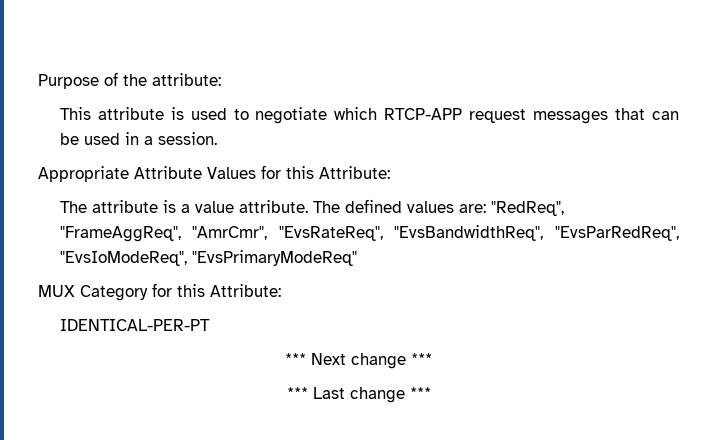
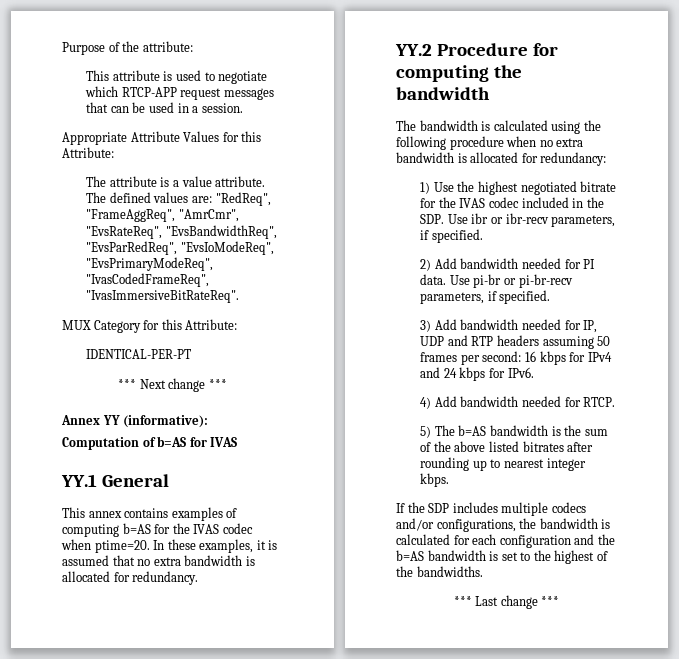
[191,250,357,266] "EvsPrimaryModeReq" -> [86,257,214,271] [86,273,210,287] [86,290,240,303] "EvsPrimaryModeReq", "IvasCodedFrameReq", "IvasImmersiveBitRateReq".
(432, 359) none -> [61,415,209,428] [62,436,238,450] [61,474,169,487] [62,507,238,521] [62,523,253,537] [61,539,278,553] [62,555,255,566] [62,571,199,585] [395,43,558,56] [396,65,522,82] [396,87,490,100] [396,120,601,134] [396,136,584,150] [396,152,607,166] [420,181,617,195] [420,197,604,208] [420,213,616,227] [420,229,483,243] [420,258,596,271] [420,274,573,288] [420,290,551,304] [420,319,598,333] [420,335,611,349] [420,351,612,365] [420,367,534,381] [420,396,616,409] [420,425,608,438] [420,441,594,452] [420,457,586,471] [420,473,450,487] [396,502,586,516] [396,518,611,532] [396,534,615,548] [396,550,608,564] [396,566,483,577] // Annex YY (informative): // Computation of b=AS for IVAS // YY.1 General // This annex contains examples of computing b=AS for the IVAS codec when ptime=20. In these examples, it is assumed that no extra bandwidth is allocated for redundancy. // YY.2 Procedure for computing the bandwidth // The bandwidth is calculated using the following procedure when no extra bandwidth is allocated for redundancy: // 1) Use the highest negotiated bitrate for the IVAS codec included in the SDP. Use ibr or ibr-recv parameters, if specified. // 2) Add bandwidth needed for PI data. Use pi-br or pi-br-recv parameters, if specified. // 3) Add bandwidth needed for IP, UDP and RTP headers assuming 50 frames per second: 16 kbps for IPv4 and 24 kbps for IPv6. // 4) Add bandwidth needed for RTCP. // 5) The b=AS bandwidth is the sum of the above listed bitrates after rounding up to nearest integer kbps. // If the SDP includes multiple codecs and/or configurations, the bandwidth is calculated for each configuration and the b=AS bandwidth is set to the highest of the bandwidths.

